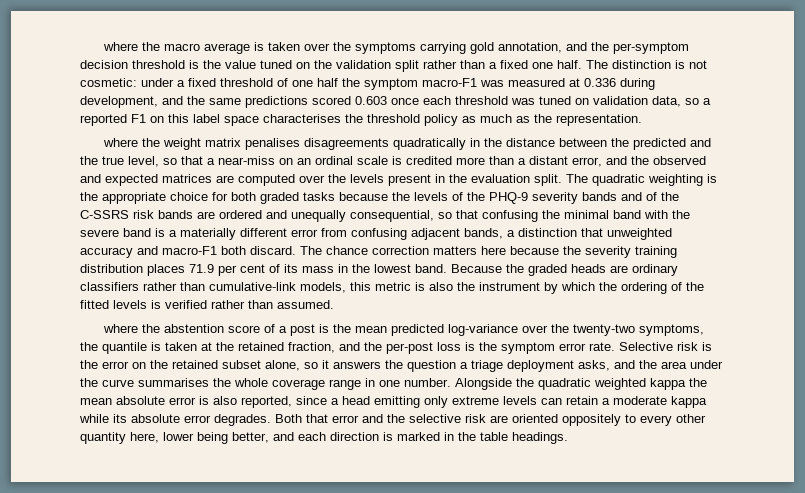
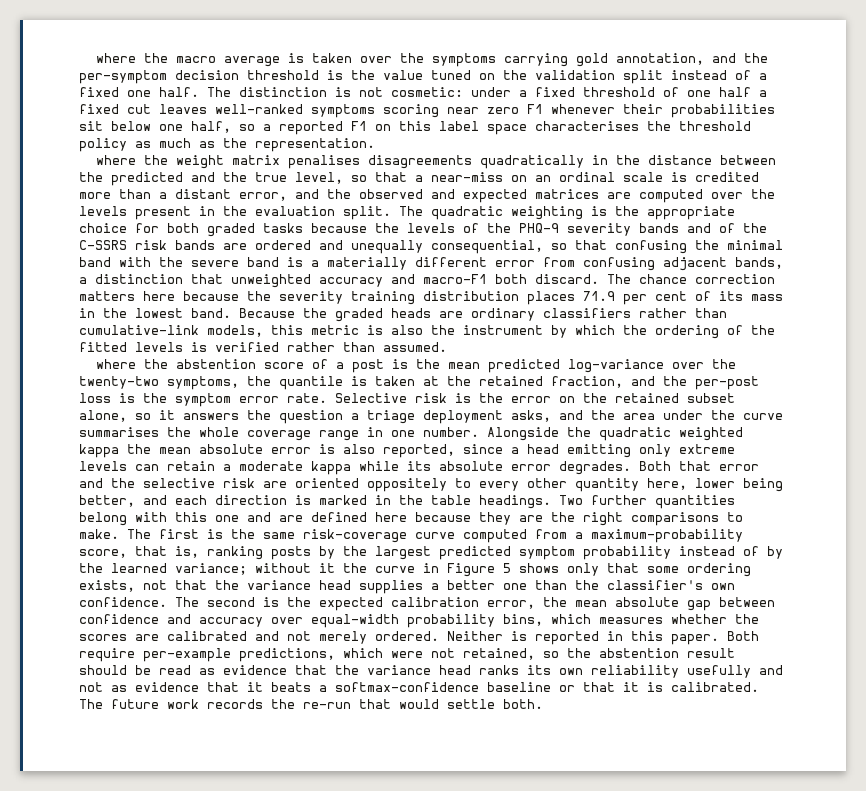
[423,60,485,69] rather than -> [671,70,751,80] instead of
[342,78,655,90] [80,96,681,108] the symptom macro-F1 was measured at 0.336 during development, and the same predictions scored 0.603 once each threshold was tuned on validation data, -> [759,90,767,97] [79,104,775,118] [79,121,231,133] a fixed cut leaves well-ranked symptoms scoring near zero F1 whenever their probabilities sit below one half,
(568, 438) none -> [559,495,735,509] [79,512,743,526] [79,529,743,543] [79,546,783,560] [79,563,751,577] [79,580,735,594] [79,597,775,611] [79,614,759,628] [79,631,759,645] [79,648,735,662] [79,665,783,678] [79,682,759,692] [79,699,543,709] Two further quantities belong with this one and are defined here because they are the right comparisons to make. The first is the same risk-coverage curve computed from a maximum-probability score, that is, ranking posts by the largest predicted symptom probability instead of by the learned variance; without it the curve in Figure 5 shows only that some ordering exists, not that the variance head supplies a better one than the classifier's own confidence. The second is the expected calibration error, the mean absolute gap between confidence and accuracy over equal-width probability bins, which measures whether the scores are calibrated and not merely ordered. Neither is reported in this paper. Both require per-example predictions, which were not retained, so the abstention result should be read as evidence that the variance head ranks its own reliability usefully and not as evidence that it beats a softmax-confidence baseline or that it is calibrated. The future work records the re-run that would settle both.

